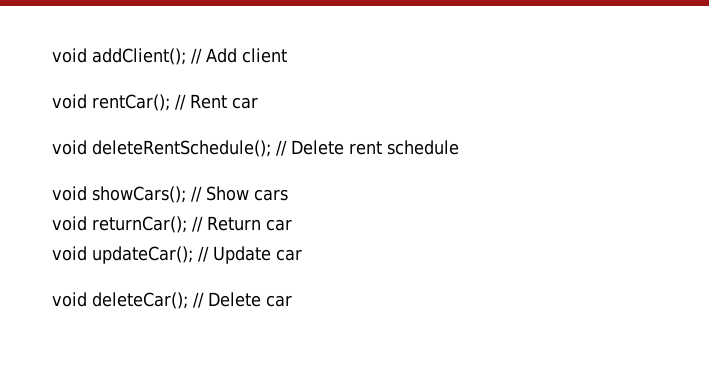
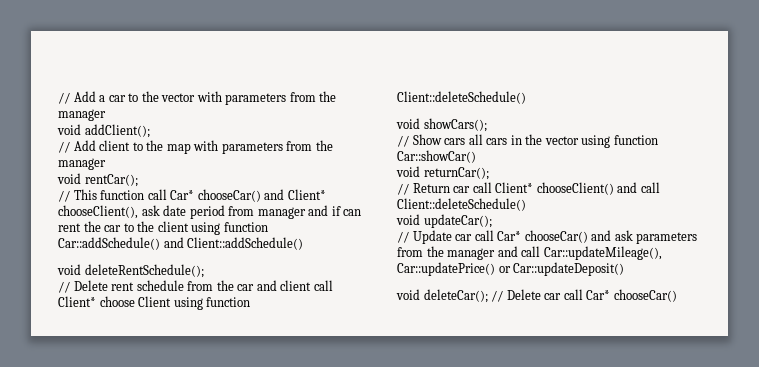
(52, 55) none -> [58,91,337,105] [58,109,106,121] // Add a car to the vector with parameters from the manager //
(186, 56) none -> (150, 131) //
[52,94,258,111] // void rentCar(); // Rent car -> [132,140,333,154] [58,158,106,170] [57,173,138,187] [58,189,326,202] [58,205,362,219] [58,221,268,235] [58,237,304,250] to the map with parameters from the manager // void rentCar(); // // This function call Car* chooseCar() and Client* chooseClient(), ask date period from manager and if can rent the car to the client using function Car::addSchedule() and Client::addSchedule()
(271, 148) none -> (204, 271) //
(459, 147) none -> [187,280,333,291] [58,296,251,310] [397,91,526,104] from the car and client call Client* choose Client using function Client::deleteSchedule()
(186, 194) none -> (487, 125) //
(288, 195) none -> [468,134,658,148] [397,150,476,163] all cars in the vector using function Car::showCar()
(187, 224) none -> (489, 173) //
(292, 225) none -> [472,182,660,195] [397,198,526,211] call Client* chooseClient() and call Client::deleteSchedule()
(193, 255) none -> (492, 221) //
(302, 255) none -> [474,230,698,244] [397,246,662,260] [397,262,625,276] call Car* chooseCar() and ask parameters from the manager and call Car::updateMileage(), Car::updatePrice() or Car::updateDeposit()
(292, 301) none -> [563,289,677,302] call Car* chooseCar()

